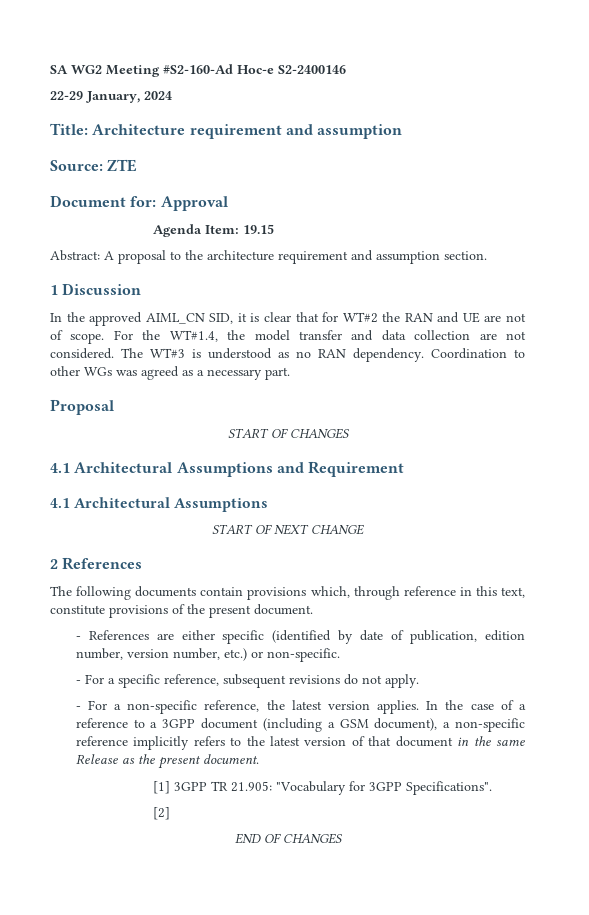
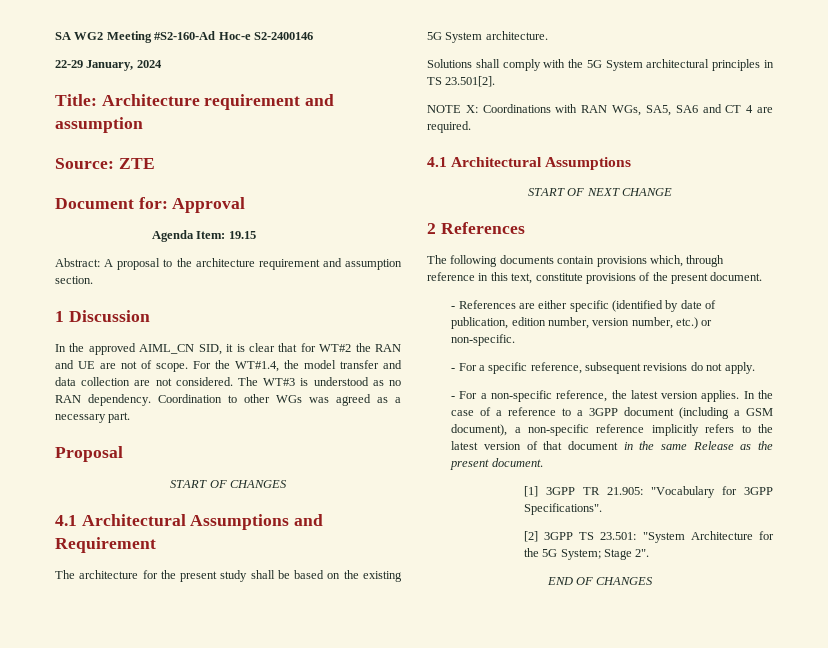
(405, 469) none -> [55,570,402,582] [427,31,548,43] [427,59,774,71] [427,76,496,87] [427,104,773,116] [427,121,471,133] // The architecture for the present study shall be based on the existing 5G System architecture. // Solutions shall comply with the 5G System architectural principles in TS 23.501[2]. // NOTE X: Coordinations with RAN WGs, SA5, SA6 and CT 4 are required.
(171, 813) none -> [544,531,774,543] [523,548,650,560] 3GPP TS 23.501: "System Architecture for the 5G System; Stage 2".

